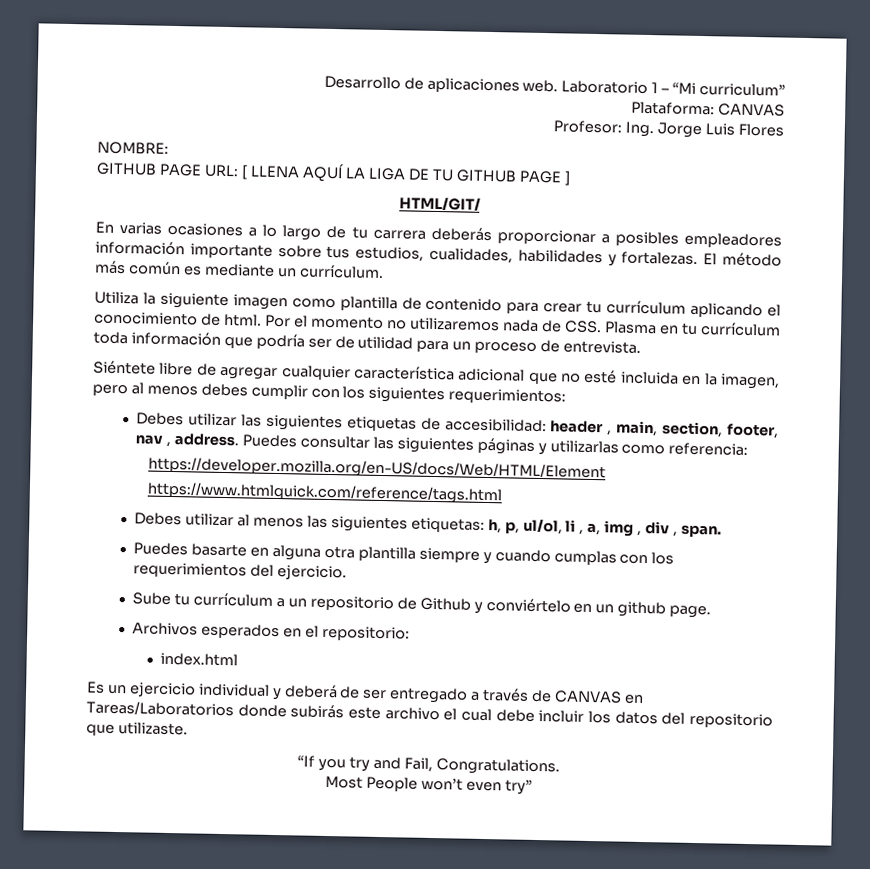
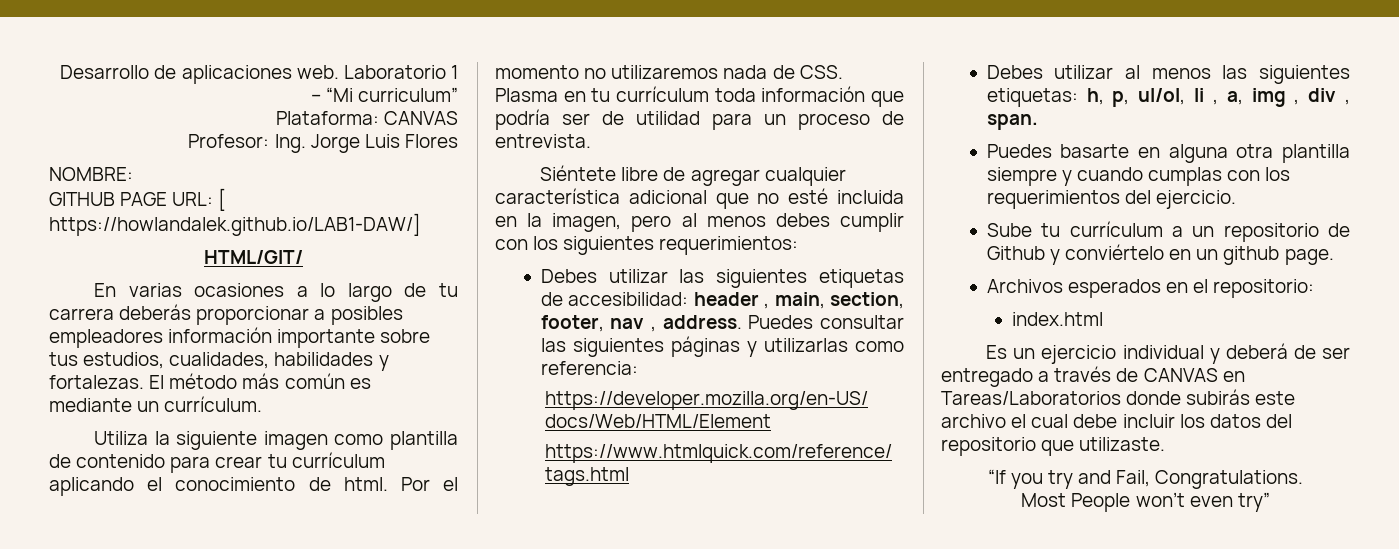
[249,163,571,186] LLENA AQUÍ LA LIGA DE TU GITHUB PAGE ] -> [49,213,421,236] https://howlandalek.github.io/LAB1-DAW/]

